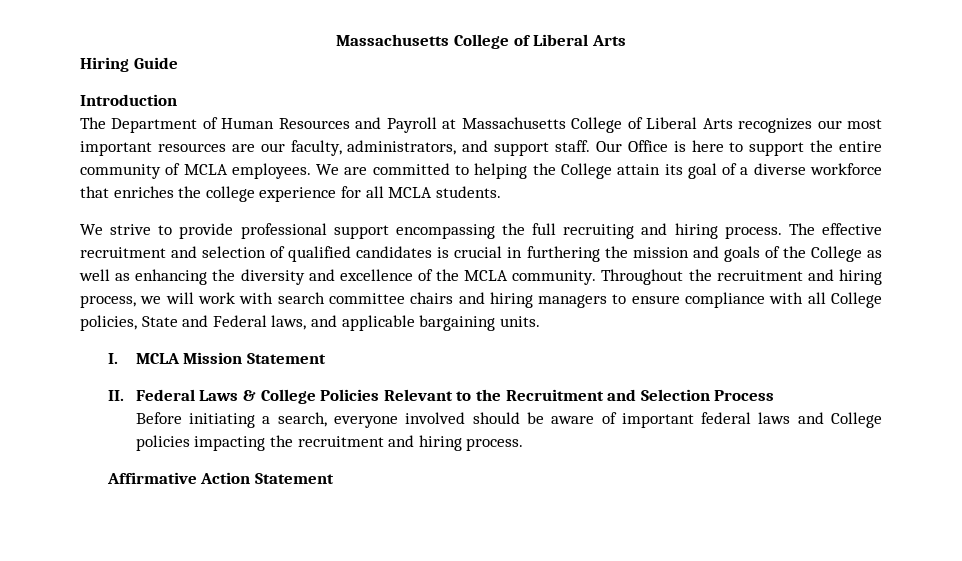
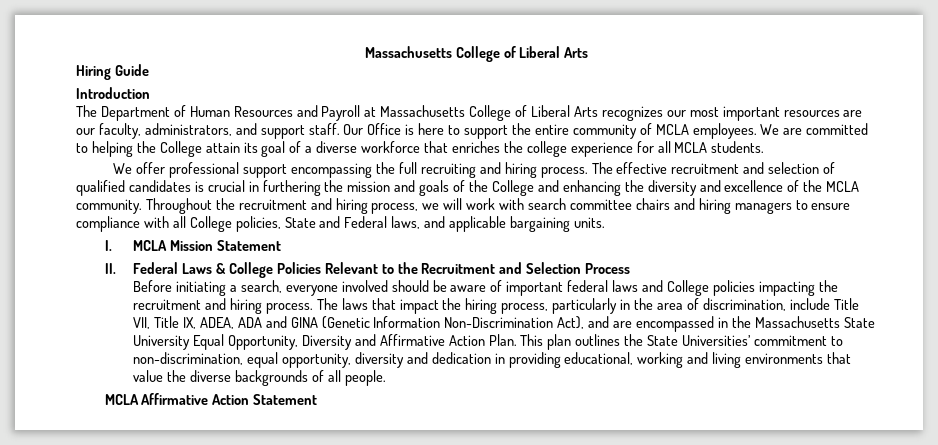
[110,223,234,239] strive to provide -> [136,162,166,174] offer
[866,250,882,258] [79,269,131,281] as well as -> [537,180,559,192] and
(524, 444) // -> [316,298,859,314] [133,316,875,332] [133,334,843,350] [133,352,852,368] [133,370,386,386] [104,394,139,405] The laws that impact the hiring process, particularly in the area of discrimination, include Title VII, Title IX, ADEA, ADA and GINA (Genetic Information Non-Discrimination Act), and are encompassed in the Massachusetts State University Equal Opportunity, Diversity and Affirmative Action Plan. This plan outlines the State Universities’ commitment to non-discrimination, equal opportunity, diversity and dedication in providing educational, working and living environments that value the diverse backgrounds of all people. // MCLA

